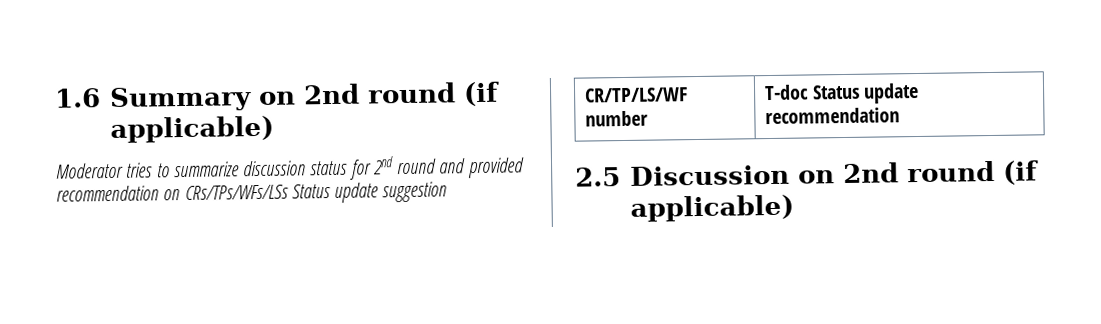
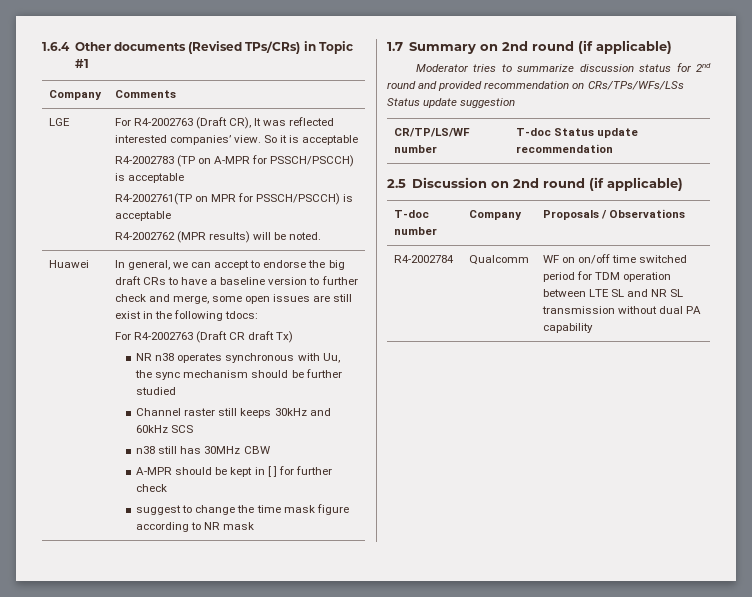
[54,88,101,108] 1.6 -> [42,41,353,54] [74,59,89,68] [48,90,102,100] [114,90,176,98] [48,118,70,126] [114,117,335,129] [114,135,359,145] [114,155,355,167] [114,173,184,183] [114,193,354,205] [114,211,171,221] [114,231,322,243] [48,260,89,268] [114,260,345,270] [114,276,358,285] [114,294,353,304] [114,310,259,321] [114,331,294,343] [136,353,340,363] [135,369,342,380] [136,387,177,395] [136,408,331,418] [136,425,194,433] [136,446,270,454] [136,466,332,477] [136,484,168,492] [136,504,349,515] [136,522,255,532] [387,42,403,51] 1.6.4 Other documents (Revised TPs/CRs) in Topic #1 // Company | Comments // LGE | For R4-2002763 (Draft CR), It was reflected interested companies’ view. So it is acceptable // R4-2002783 (TP on A-MPR for PSSCH/PSCCH) is acceptable // R4-2002761(TP on MPR for PSSCH/PSCCH) is acceptable // R4-2002762 (MPR results) will be noted. // Huawei | In general, we can accept to endorse the big draft CRs to have a baseline version to further check and merge, some open issues are still exist in the following tdocs: // For R4-2002763 (Draft CR draft Tx) // NR n38 operates synchronous with Uu, the sync mechanism should be further studied // Channel raster still keeps 30kHz and 60kHz SCS // n38 still has 30MHz CBW // A-MPR should be kept in [ ] for further check // suggest to change the time mask figure according to NR mask // 1.7
(794, 208) none -> [393,210,429,218] [393,227,437,235] [468,210,522,220] [542,209,685,220] [393,255,454,263] [468,255,529,265] [542,254,688,264] [542,271,671,282] [542,289,684,297] [541,306,701,314] [542,323,593,333] // T-doc number | Company | Proposals / Observations // R4-2002784 | Qualcomm | WF on on/off time switched period for TDM operation between LTE SL and NR SL transmission without dual PA capability

